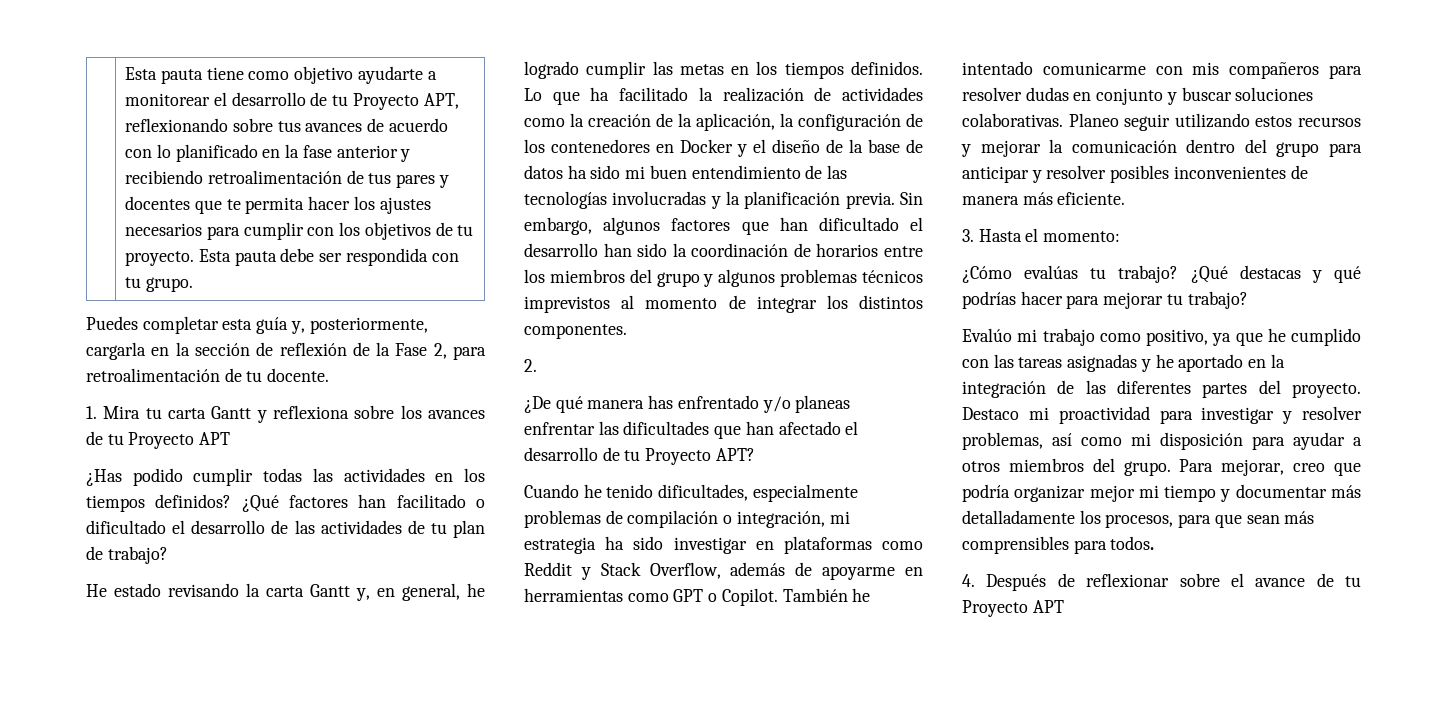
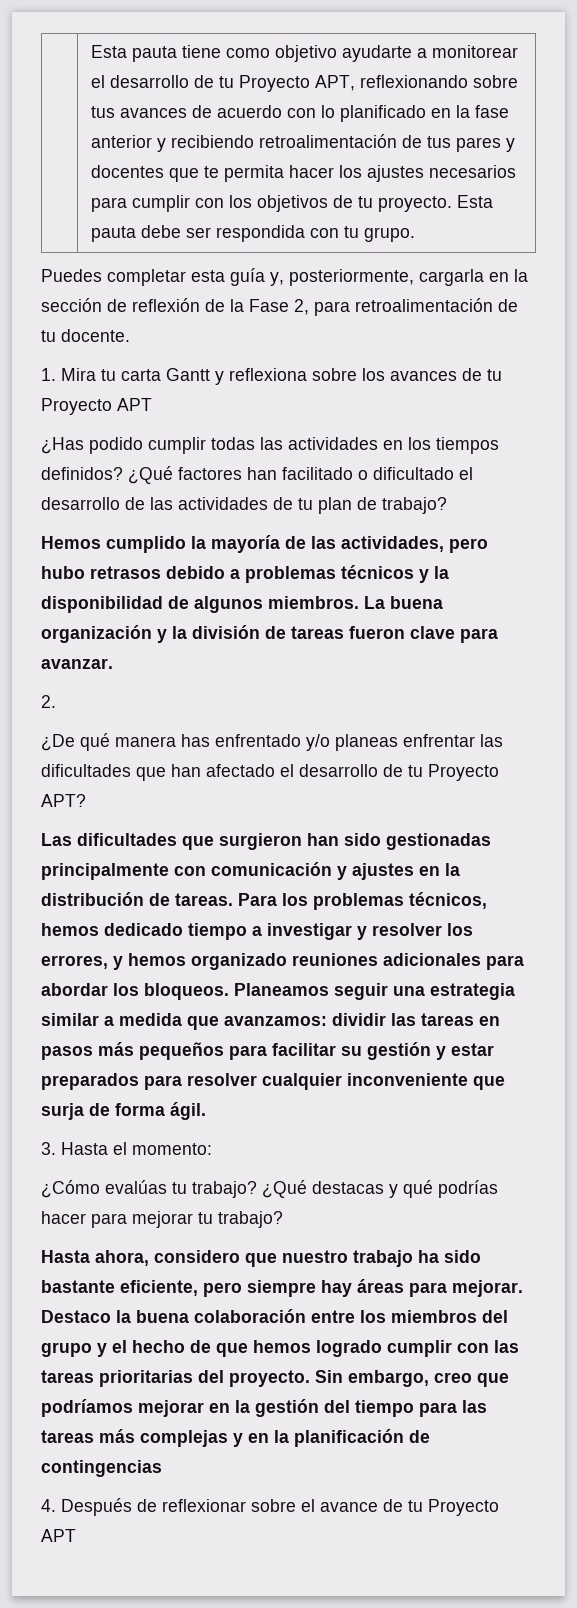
[86,583,485,601] [524,61,923,79] [524,87,923,105] [524,113,923,131] [524,139,923,157] [524,165,848,179] [524,191,923,209] [524,217,923,235] [524,243,923,257] [524,269,923,287] [524,295,923,313] [524,324,627,339] He estado revisando la carta Gantt y, en general, he logrado cumplir las metas en los tiempos definidos. Lo que ha facilitado la realización de actividades como la creación de la aplicación, la configuración de los contenedores en Docker y el diseño de la base de datos ha sido mi buen entendimiento de las tecnologías involucradas y la planificación previa. Sin embargo, algunos factores que han dificultado el desarrollo han sido la coordinación de horarios entre los miembros del grupo y algunos problemas técnicos imprevistos al momento de integrar los distintos componentes. -> [41,535,488,553] [41,565,449,583] [41,596,443,613] [41,625,498,643] [41,658,113,669] Hemos cumplido la mayoría de las actividades, pero hubo retrasos debido a problemas técnicos y la disponibilidad de algunos miembros. La buena organización y la división de tareas fueron clave para avanzar.
[524,484,858,502] [524,510,850,528] [524,536,923,554] [524,562,923,580] [524,588,871,606] [962,61,1362,79] [962,87,1314,105] [962,113,1361,131] [961,139,1362,157] [962,165,1308,183] [962,192,1126,205] Cuando he tenido dificultades, especialmente problemas de compilación o integración, mi estrategia ha sido investigar en plataformas como Reddit y Stack Overflow, además de apoyarme en herramientas como GPT o Copilot. También he intentado comunicarme con mis compañeros para resolver dudas en conjunto y buscar soluciones colaborativas. Planeo seguir utilizando estos recursos y mejorar la comunicación dentro del grupo para anticipar y resolver posibles inconvenientes de manera más eficiente. -> [41,833,491,850] [41,862,460,880] [41,892,487,910] [41,923,473,940] [41,953,524,970] [41,983,515,1000] [41,1013,500,1030] [41,1042,494,1060] [41,1073,505,1090] [41,1102,206,1120] Las dificultades que surgieron han sido gestionadas principalmente con comunicación y ajustes en la distribución de tareas. Para los problemas técnicos, hemos dedicado tiempo a investigar y resolver los errores, y hemos organizado reuniones adicionales para abordar los bloqueos. Planeamos seguir una estrategia similar a medida que avanzamos: dividir las tareas en pasos más pequeños para facilitar su gestión y estar preparados para resolver cualquier inconveniente que surja de forma ágil.
[962,328,1361,346] [962,354,1285,372] [962,380,1361,398] [962,406,1362,424] [962,432,1362,450] [962,458,1361,476] [962,484,1361,502] [962,510,1315,528] [962,536,1155,554] Evalúo mi trabajo como positivo, ya que he cumplido con las tareas asignadas y he aportado en la integración de las diferentes partes del proyecto. Destaco mi proactividad para investigar y resolver problemas, así como mi disposición para ayudar a otros miembros del grupo. Para mejorar, creo que podría organizar mejor mi tiempo y documentar más detalladamente los procesos, para que sean más comprensibles para todos. -> [41,1250,481,1267] [41,1279,523,1297] [41,1309,508,1323] [41,1340,519,1357] [41,1370,509,1387] [41,1399,487,1417] [41,1429,430,1447] [41,1460,162,1477] Hasta ahora, considero que nuestro trabajo ha sido bastante eficiente, pero siempre hay áreas para mejorar. Destaco la buena colaboración entre los miembros del grupo y el hecho de que hemos logrado cumplir con las tareas prioritarias del proyecto. Sin embargo, creo que podríamos mejorar en la gestión del tiempo para las tareas más complejas y en la planificación de contingencias

